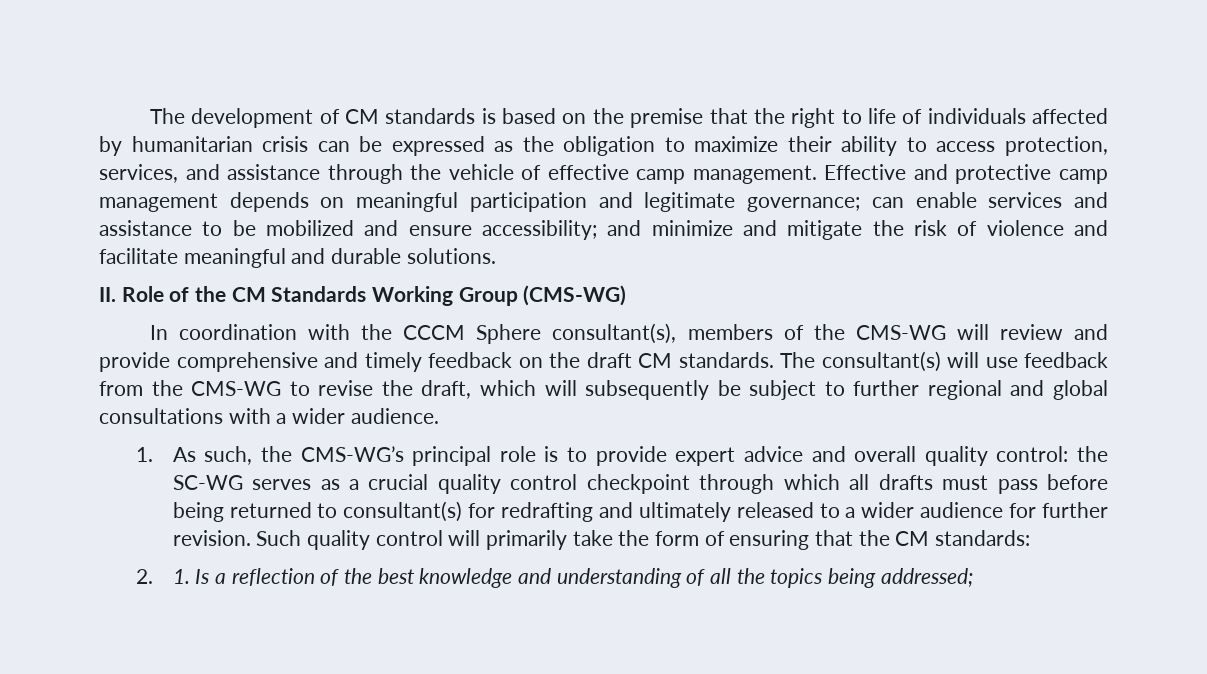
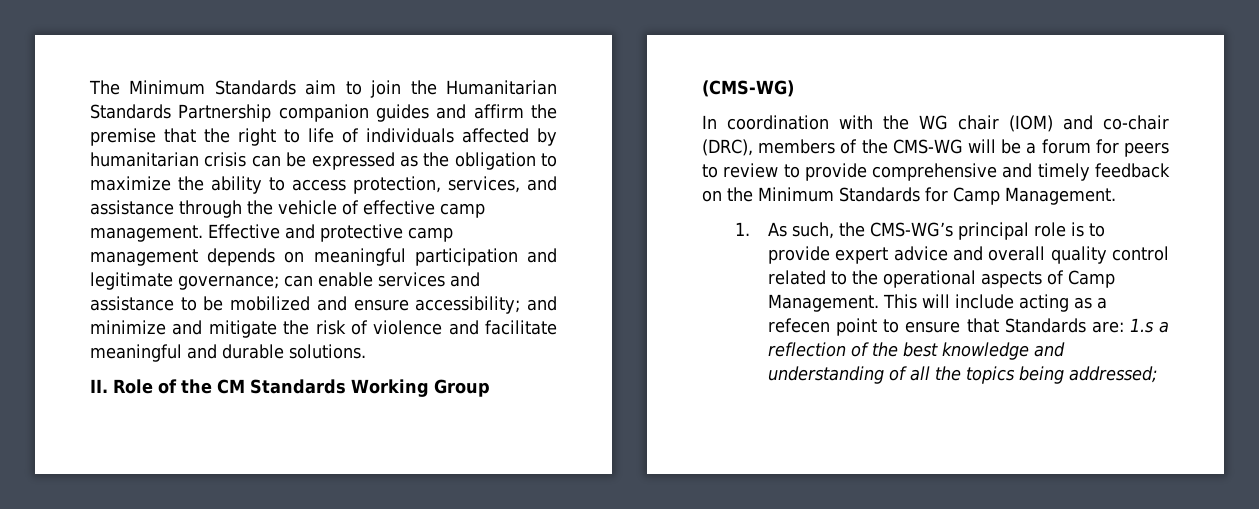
[149,108,587,128] The development of CM standards is based on -> [89,80,557,98] [90,104,524,122] The Minimum Standards aim to join the Humanitarian Standards Partnership companion guides and affirm
[787,136,832,152] their -> [178,176,204,191] the
[403,323,677,344] CCCM Sphere consultant(s), -> [919,115,1169,132] [702,139,753,156] WG chair (IOM) and co-chair (DRC),
[999,324,1108,340] review and -> [1001,139,1169,157] [702,163,800,178] be a forum for peers to review to
[586,351,1108,372] [99,380,1108,400] [99,408,439,424] draft CM standards. The consultant(s) will use feedback from the CMS-WG to revise the draft, which will subsequently be subject to further regional and global consultations with a wider audience. -> [758,187,1116,205] Minimum Standards for Camp Management.
[996,446,1108,462] [172,474,1108,494] [172,501,1109,522] [172,530,1031,550] [135,569,210,584] control: the SC-WG serves as a crucial quality control checkpoint through which all drafts must pass before being returned to consultant(s) for redrafting and ultimately released to a wider audience for further revision. Such quality control will primarily take the form of ensuring that the CM standards: // 2. 1. Is -> [1112,246,1169,261] [768,270,1116,288] [768,294,1108,312] [768,318,1154,336] control related to the operational aspects of Camp Management. This will include acting as a refecen point to ensure that Standards are: 1.s

